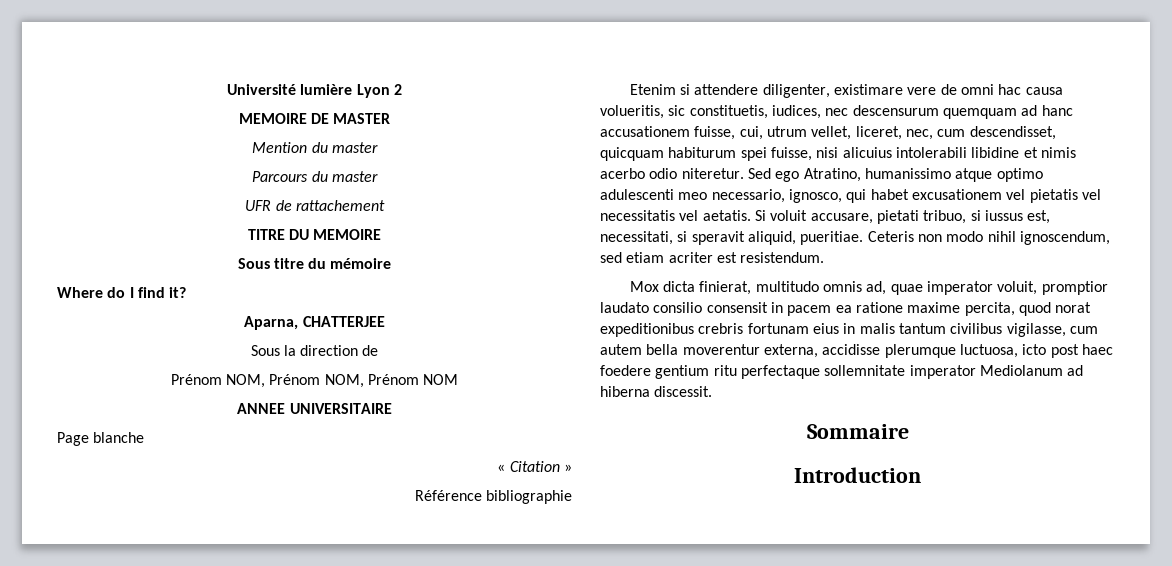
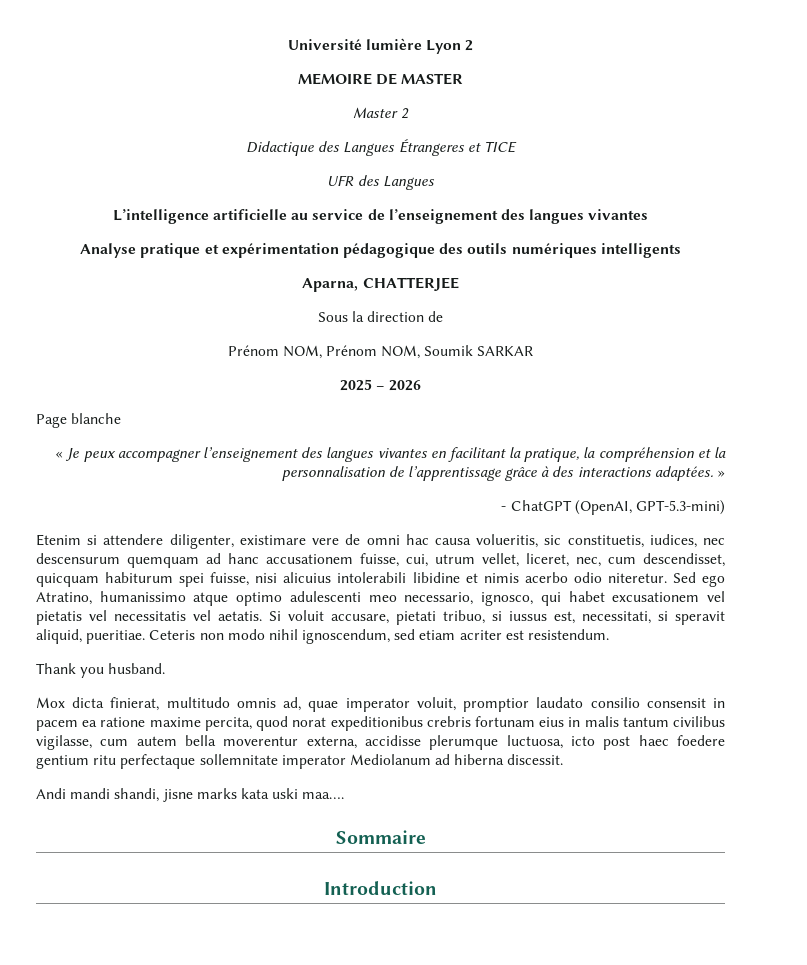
[252,142,378,153] [252,171,378,182] [245,200,385,211] [247,229,382,240] [237,258,392,269] [57,287,187,298] Mention du master // Parcours du master // UFR de rattachement // TITRE DU MEMOIRE // Sous titre du mémoire // Where do I find it? -> [353,107,409,119] [246,139,517,156] [327,175,435,190] [112,208,649,224] [80,243,681,258] Master 2 // Didactique des Langues Étrangeres et TICE // UFR des Langues // L’intelligence artificielle au service de l’enseignement des langues vivantes // Analyse pratique et expérimentation pédagogique des outils numériques intelligents
[367,374,459,385] [237,403,392,414] [57,432,145,446] [497,461,572,472] [414,490,572,504] Prénom NOM // ANNEE UNIVERSITAIRE // Page blanche // « Citation » // Référence bibliographie -> [424,345,534,356] [339,379,422,391] [36,413,122,428] [55,447,726,462] [281,466,725,481] [501,500,725,515] Soumik SARKAR // 2025 – 2026 // Page blanche // « Je peux accompagner l’enseignement des langues vivantes en facilitant la pratique, la compréhension et la personnalisation de l’apprentissage grâce à des interactions adaptées. » // - ChatGPT (OpenAI, GPT-5.3-mini)
(825, 257) none -> [36,663,166,678] // Thank you husband.
(713, 391) none -> [36,788,345,802] // Andi mandi shandi, jisne marks kata uski maa….

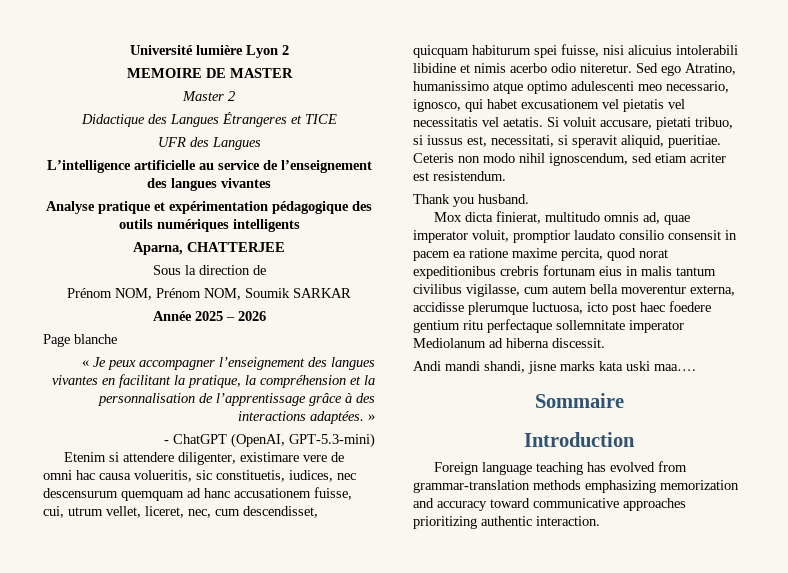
(534, 351) none -> [152,311,192,321] Année
(437, 888) none -> [433,461,687,475] [413,480,739,493] [413,498,686,511] [413,516,600,529] // Foreign language teaching has evolved from grammar-translation methods emphasizing memorization and accuracy toward communicative approaches prioritizing authentic interaction.

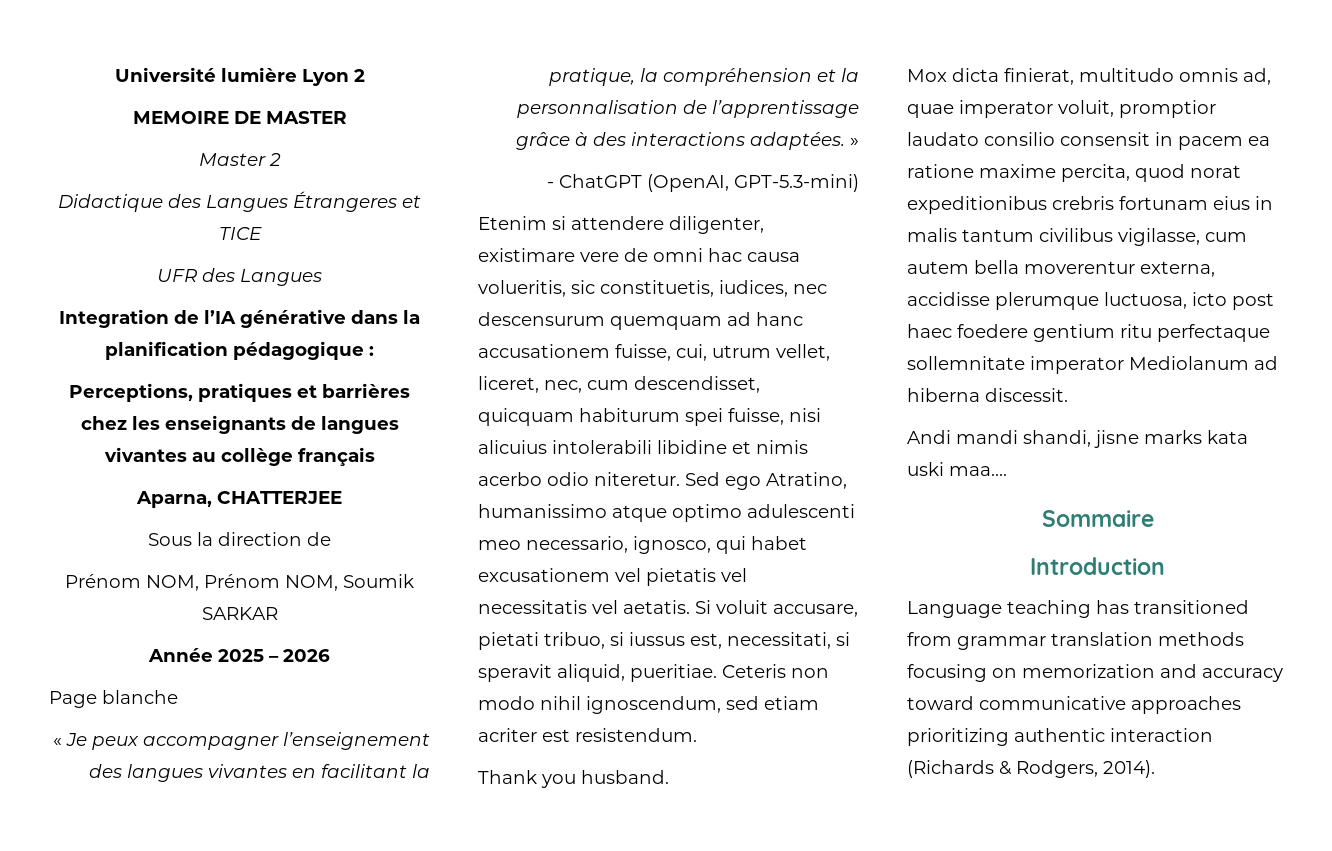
[46,160,372,173] [147,178,271,191] [46,201,372,214] [118,219,300,232] L’intelligence artificielle au service de l’enseignement des langues vivantes // Analyse pratique et expérimentation pédagogique des outils numériques intelligents -> [59,309,420,328] [105,341,374,360] [69,383,410,402] [80,415,399,434] [103,447,375,466] Integration de l’IA générative dans la planification pédagogique : // Perceptions, pratiques et barrières chez les enseignants de langues vivantes au collège français
[433,461,687,475] [413,480,656,493] Foreign language teaching has evolved from grammar-translation methods emphasizing -> [907,600,1249,618] [907,632,1244,650] [907,664,1017,682] Language teaching has transitioned from grammar translation methods focusing on
[536,516,600,526] interaction. -> [1110,728,1213,742] [907,760,1155,778] interaction (Richards & Rodgers, 2014).

